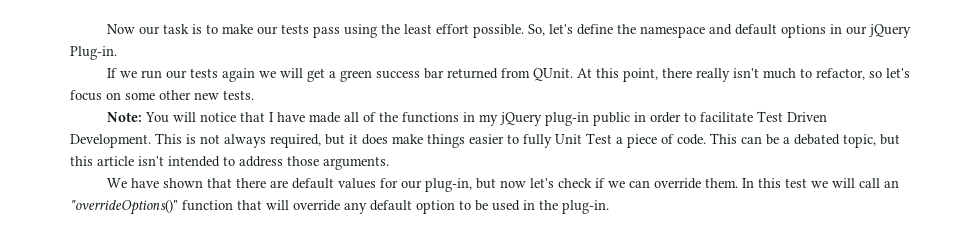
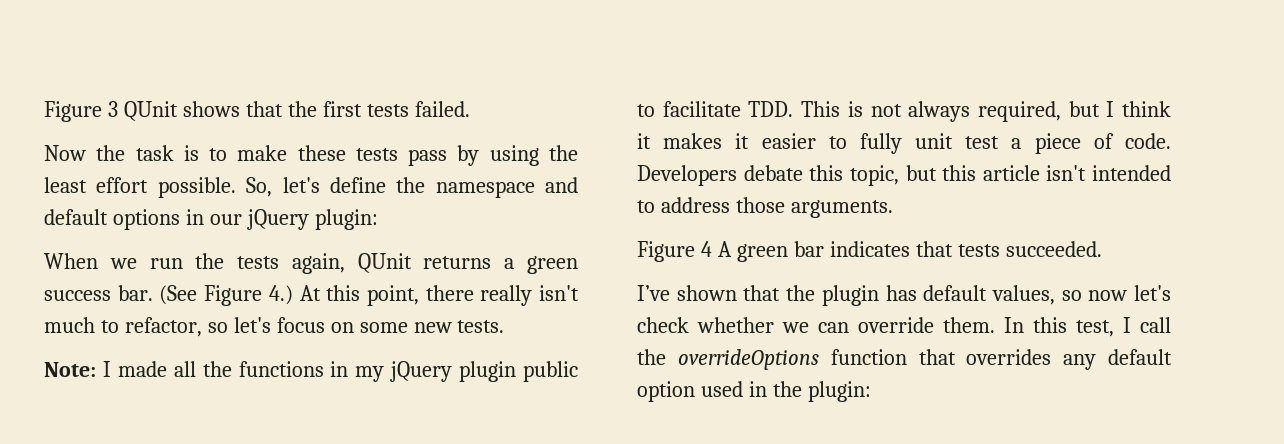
[106,24,160,35] Now our -> [44,101,470,122] [44,145,126,161] Figure 3 QUnit shows that the first tests failed. // Now the
[256,26,278,35] our -> [297,145,346,161] these
(340, 32) none -> [457,145,480,166] by
[70,46,117,60] [106,68,573,82] Plug-in. // If we run our tests again we will get a green success bar returned from QUnit. -> [314,209,378,230] [44,253,578,274] [44,285,293,306] plugin: // When we run the tests again, QUnit returns a green success bar. (See Figure 4.)
[159,90,191,100] other -> (408, 327) none
[144,112,305,123] You will notice that I have -> [102,361,111,377] I
[362,112,376,122] of -> (196, 369) none
[544,111,827,126] [70,134,151,148] plug-in public in order to facilitate Test Driven Development. -> [459,361,578,382] [637,101,794,117] plugin public to facilitate TDD.
[349,134,465,148] it does make things -> [1106,101,1171,117] [637,133,750,149] I think it makes it
[555,133,612,144] Unit Test -> [915,133,1000,149] unit test
[710,133,840,145] This can be a debated -> [637,165,844,186] Developers debate this
[106,178,496,192] We have shown that there are default values for our plug-in, but -> [637,241,1102,262] [637,285,1082,306] Figure 4 A green bar indicates that tests succeeded. // I’ve shown that the plugin has default values, so
[594,178,605,188] if -> [697,317,774,333] whether
[784,178,899,188] [70,199,340,215] test we will call an "overrideOptions()" function that will override -> [1076,317,1171,337] [637,349,1052,370] test, I call the overrideOptions function that overrides
[459,200,488,211] to be -> (695, 391) none
[562,200,609,214] plug-in. -> [807,381,871,402] plugin:

